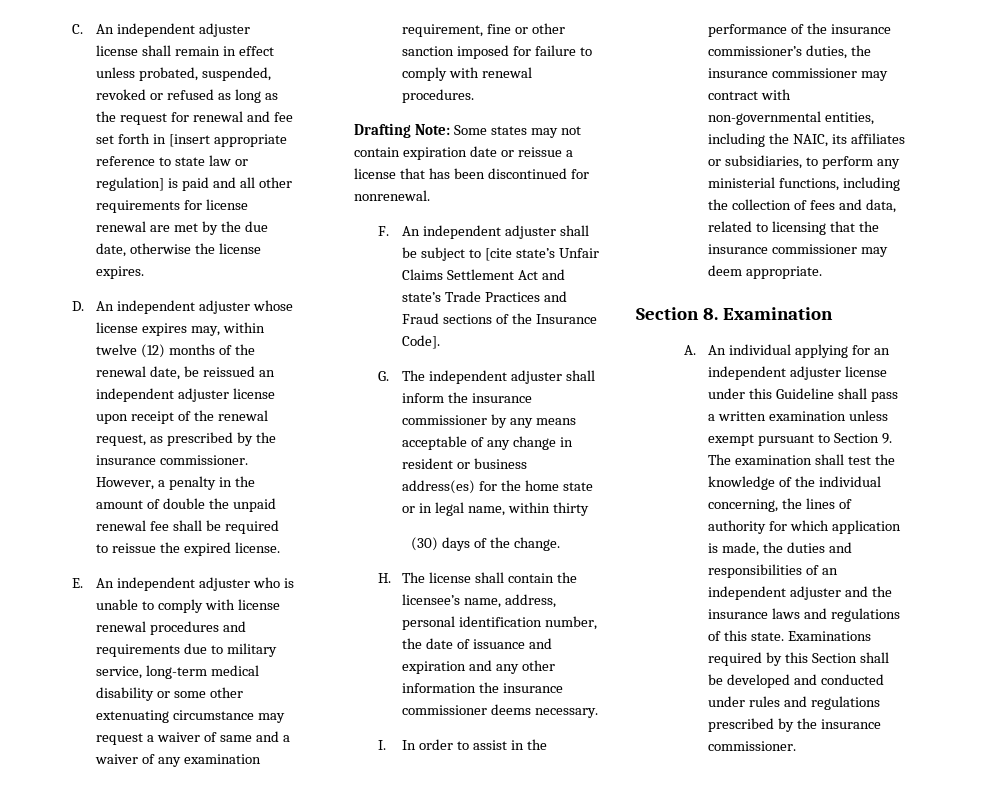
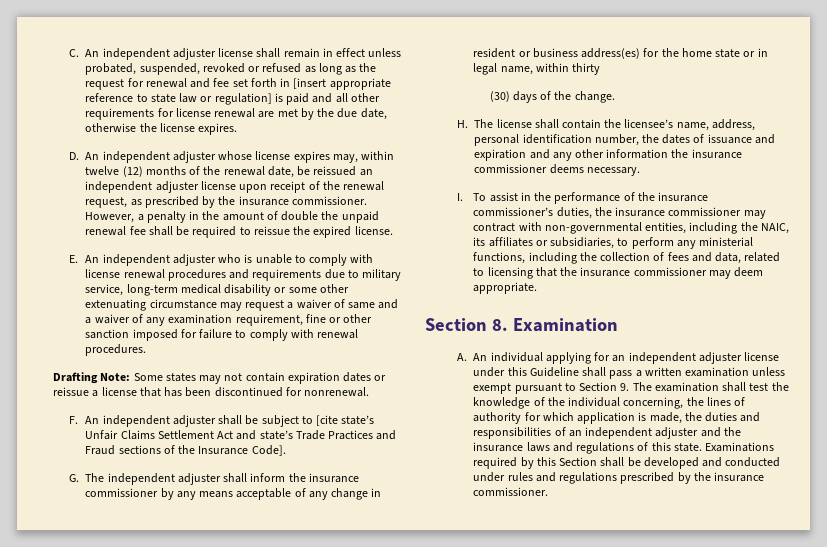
[469,146,497,157] date -> [343,372,372,382] dates
[425,638,453,649] date -> [662,134,691,144] dates
[402,739,469,750] In order to -> [473,193,487,201] To

